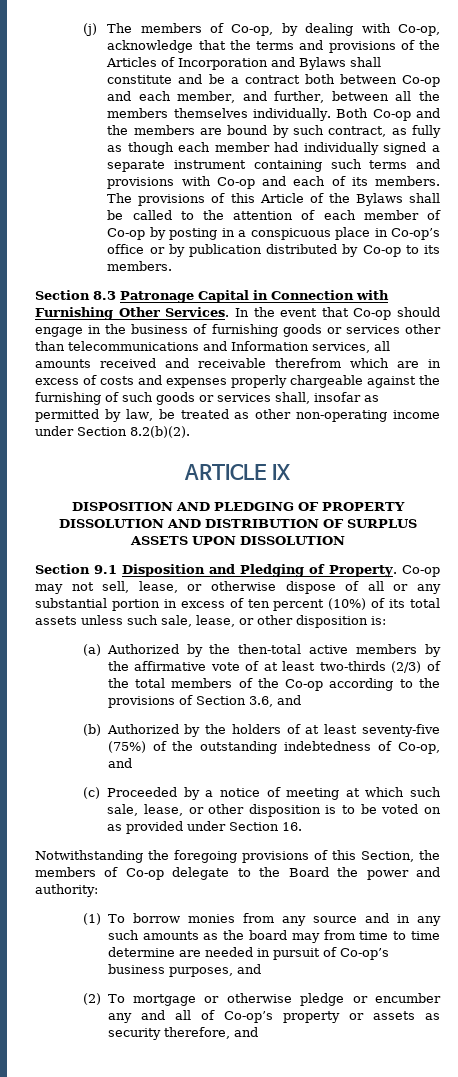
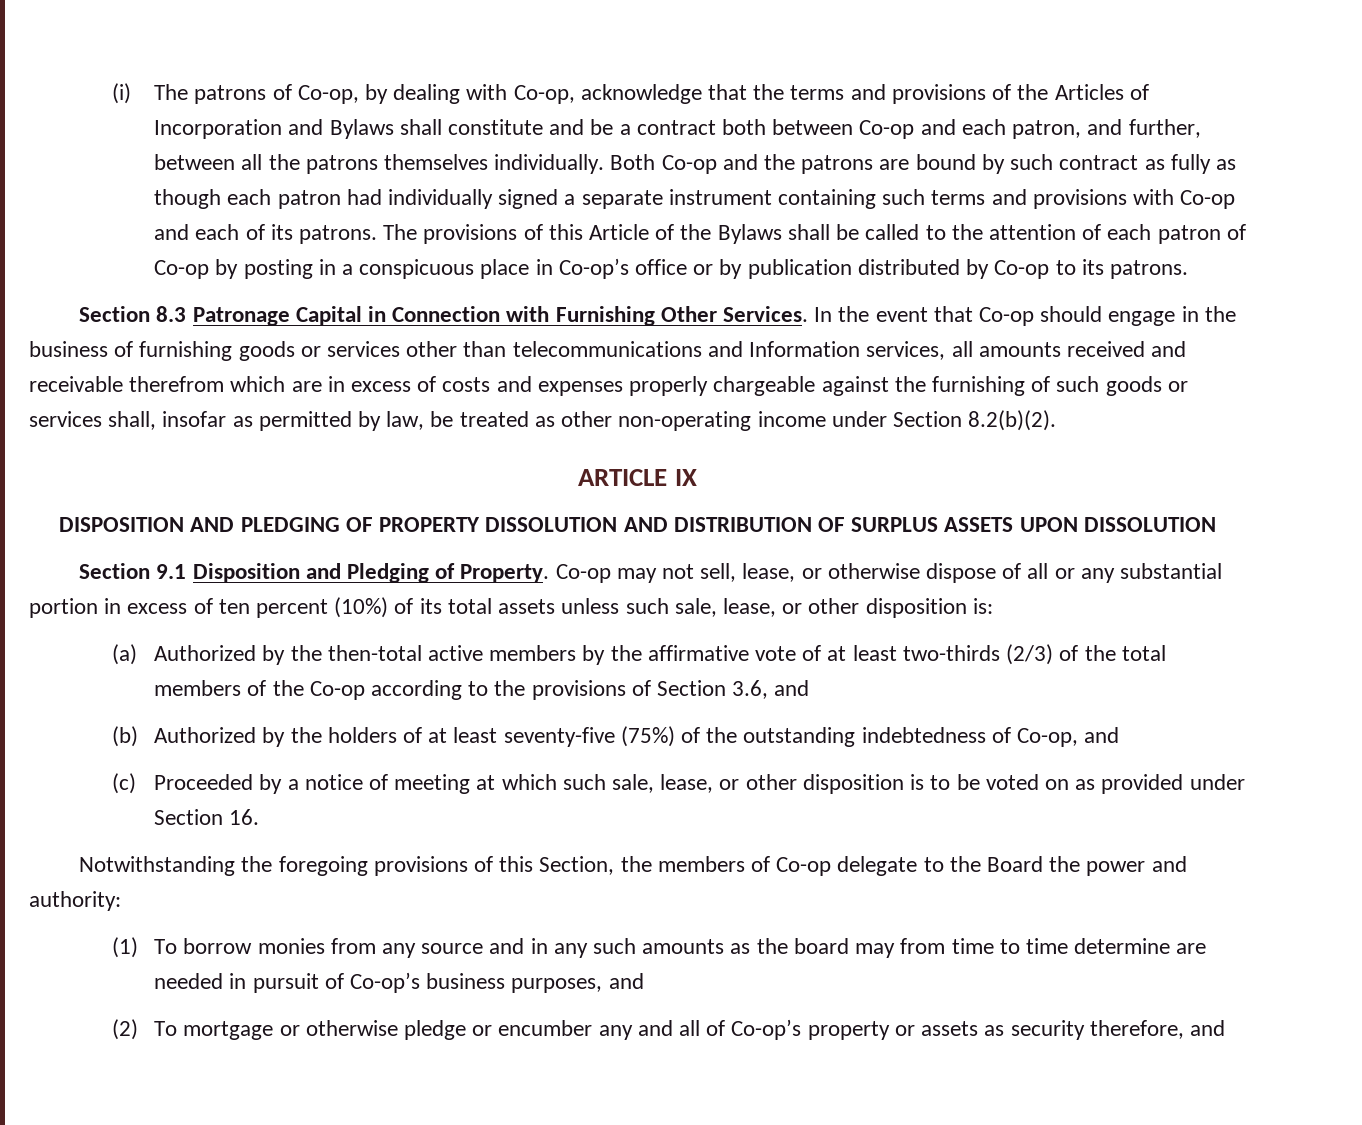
[83,23,202,36] (j) The members -> [112,83,267,104] (i) The patrons
[177,91,236,103] member, -> [1012,120,1082,139] patron,
[107,108,169,118] members -> [305,155,378,174] patrons
[133,125,195,135] members -> [801,155,874,174] patrons
[328,126,387,137] contract, -> [1059,155,1139,170] contract
[214,142,270,152] member -> [277,190,341,209] patron
[375,176,441,186] members. -> [298,225,377,244] patrons.
[363,210,419,220] member -> [1157,225,1221,244] patron
[107,261,173,271] members. -> [1109,260,1188,279] patrons.

